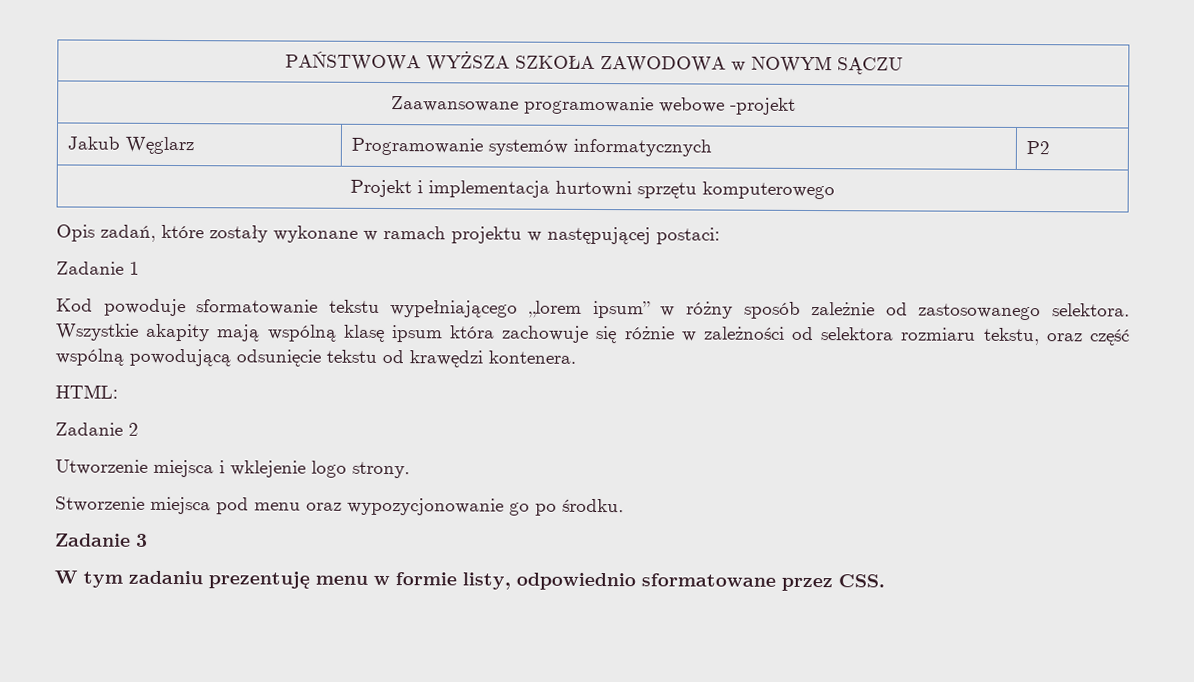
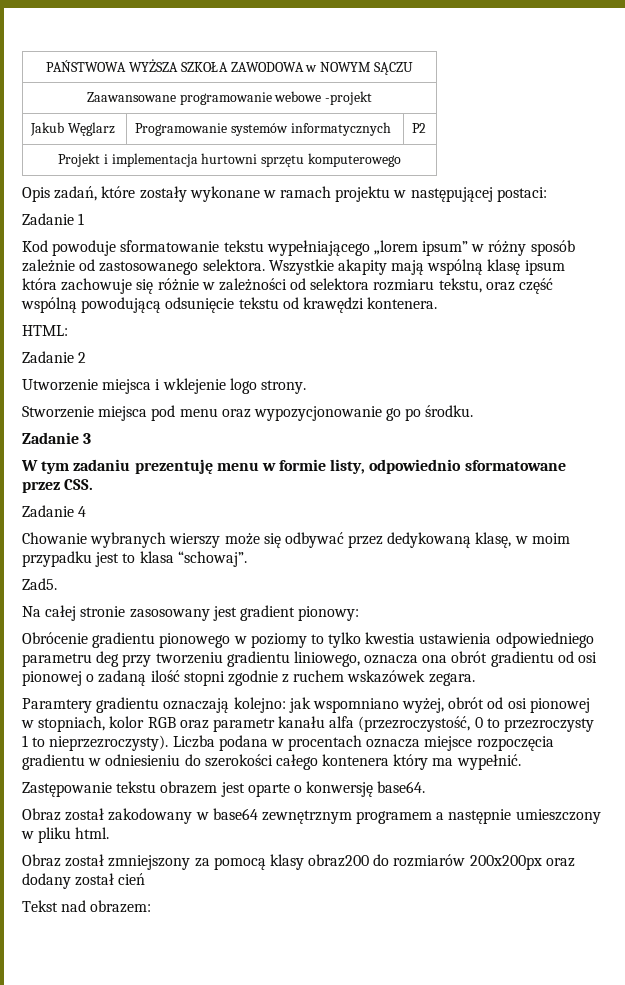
(885, 581) none -> [22,505,87,517] [22,532,570,548] [22,551,247,567] [22,578,57,590] [22,605,360,621] [22,632,594,648] [22,651,598,667] [22,670,475,686] [22,697,590,713] [21,716,595,732] [22,735,554,751] [22,754,521,770] [22,781,426,797] [22,808,601,824] [21,827,110,843] [22,854,575,870] [22,873,146,889] [22,900,152,913] // Zadanie 4 // Chowanie wybranych wierszy może się odbywać przez dedykowaną klasę, w moim przypadku jest to klasa “schowaj”. // Zad5. // Na całej stronie zasosowany jest gradient pionowy: // Obrócenie gradientu pionowego w poziomy to tylko kwestia ustawienia odpowiedniego parametru deg przy tworzeniu gradientu liniowego, oznacza ona obrót gradientu od osi pionowej o zadaną ilość stopni zgodnie z ruchem wskazówek zegara. // Paramtery gradientu oznaczają kolejno: jak wspomniano wyżej, obrót od osi pionowej w stopniach, kolor RGB oraz parametr kanału alfa (przezroczystość, 0 to przezroczysty 1 to nieprzezroczysty). Liczba podana w procentach oznacza miejsce rozpoczęcia gradientu w odniesieniu do szerokości całego kontenera który ma wypełnić. // Zastępowanie tekstu obrazem jest oparte o konwersję base64. // Obraz został zakodowany w base64 zewnętrznym programem a następnie umieszczony w pliku html. // Obraz został zmniejszony za pomocą klasy obraz200 do rozmiarów 200x200px oraz dodany został cień // Tekst nad obrazem:

